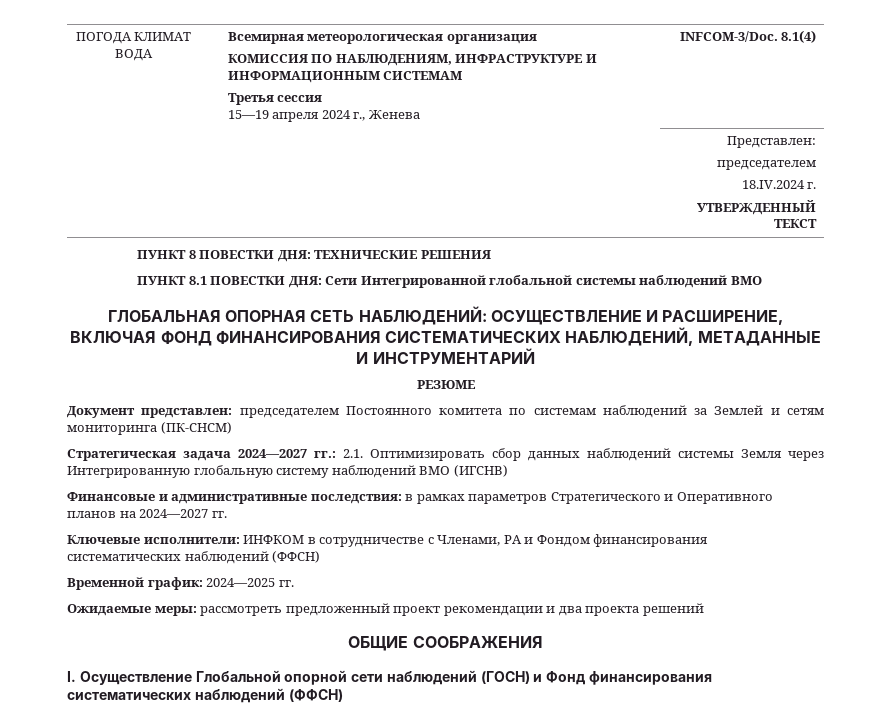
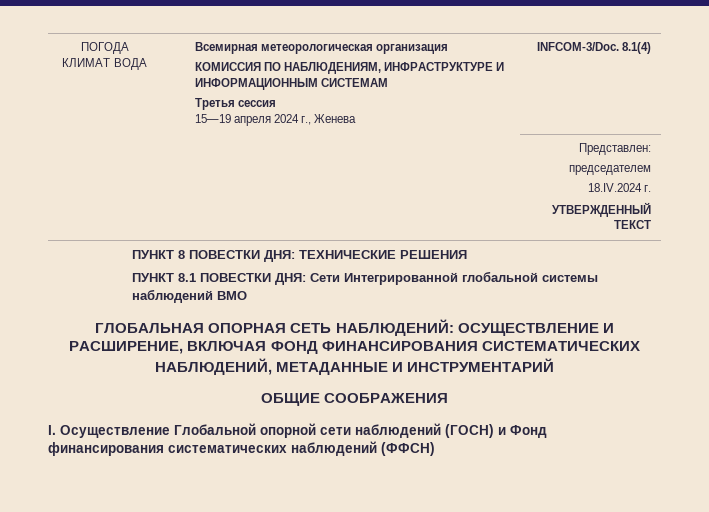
[416,380,476,389] [67,405,824,418] [67,422,232,435] [67,448,824,461] [67,465,508,478] [67,492,773,504] [67,509,227,518] [67,534,709,547] [67,551,321,564] [67,577,294,590] [67,603,704,616] // РЕЗЮМЕ // Документ представлен: председателем Постоянного комитета по системам наблюдений за Землей и сетям мониторинга (ПК-СНСМ) // Стратегическая задача 2024—2027 гг.: 2.1. Оптимизировать сбор данных наблюдений системы Земля через Интегрированную глобальную систему наблюдений ВМО (ИГСНВ) // Финансовые и административные последствия: в рамках параметров Стратегического и Оперативного планов на 2024—2027 гг. // Ключевые исполнители: ИНФКОМ в сотрудничестве с Членами, РА и Фондом финансирования систематических наблюдений (ФФСН) // Временной график: 2024—2025 гг. // Ожидаемые меры: рассмотреть предложенный проект рекомендации и два проекта решений -> (555, 365) none

